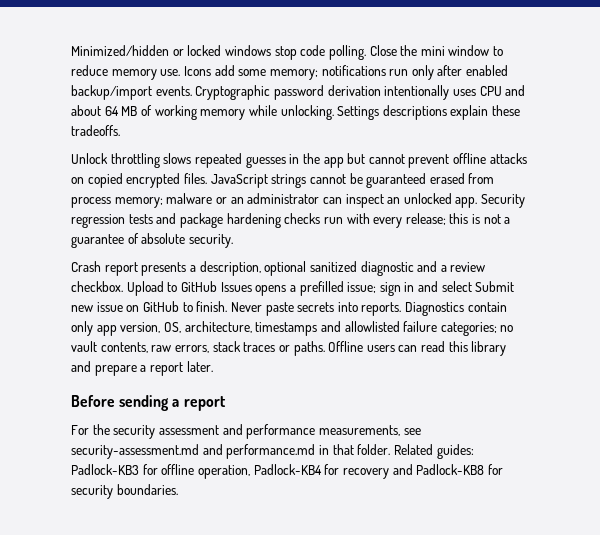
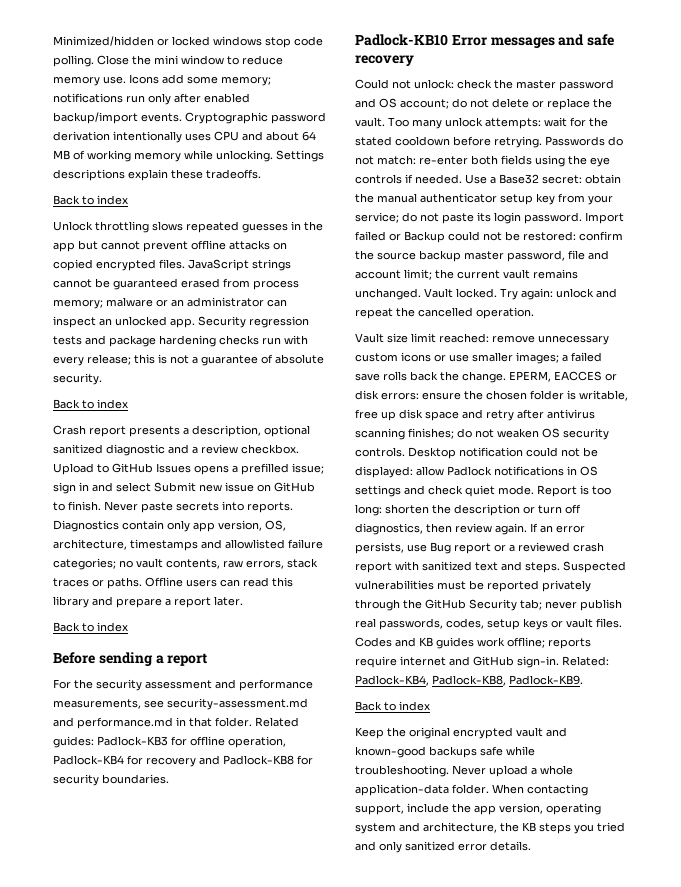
(120, 130) none -> [53,195,128,205] // Back to index
(233, 241) none -> [53,399,128,409] // Back to index
(213, 366) none -> [53,622,128,632] // Back to index
(178, 489) none -> [355,34,615,48] [355,55,414,66] [355,79,614,91] [355,98,612,110] [355,117,608,129] [355,136,623,148] [355,155,610,167] [355,174,621,184] [355,193,613,205] [355,212,624,224] [355,231,623,243] [355,250,609,262] [355,269,578,280] [355,288,617,300] [355,307,534,319] [355,333,609,345] [355,352,602,364] [355,371,617,383] [355,390,628,401] [355,409,595,421] [355,428,609,440] [355,447,598,459] [355,466,598,478] [355,485,611,497] [355,504,581,516] [355,523,585,535] [355,542,604,554] [355,561,626,573] [355,580,591,592] [355,599,622,611] [355,618,622,630] [355,637,591,649] [355,656,609,668] [355,675,583,686] [355,701,430,711] [355,727,567,739] [355,746,535,758] [355,765,573,777] [355,784,588,796] [355,803,601,815] [355,822,625,834] [355,841,531,853] // Padlock-KB10 Error messages and safe recovery // Could not unlock: check the master password and OS account; do not delete or replace the vault. Too many unlock attempts: wait for the stated cooldown before retrying. Passwords do not match: re-enter both fields using the eye controls if needed. Use a Base32 secret: obtain the manual authenticator setup key from your service; do not paste its login password. Import failed or Backup could not be restored: confirm the source backup master password, file and account limit; the current vault remains unchanged. Vault locked. Try again: unlock and repeat the cancelled operation. // Vault size limit reached: remove unnecessary custom icons or use smaller images; a failed save rolls back the change. EPERM, EACCES or disk errors: ensure the chosen folder is writable, free up disk space and retry after antivirus scanning finishes; do not weaken OS security controls. Desktop notification could not be displayed: allow Padlock notifications in OS settings and check quiet mode. Report is too long: shorten the description or turn off diagnostics, then review again. If an error persists, use Bug report or a reviewed crash report with sanitized text and steps. Suspected vulnerabilities must be reported privately through the GitHub Security tab; never publish real passwords, codes, setup keys or vault files. Codes and KB guides work offline; reports require internet and GitHub sign-in. Related: Padlock-KB4, Padlock-KB8, Padlock-KB9. // Back to index // Keep the original encrypted vault and known-good backups safe while troubleshooting. Never upload a whole application-data folder. When contacting support, include the app version, operating system and architecture, the KB steps you tried and only sanitized error details.

